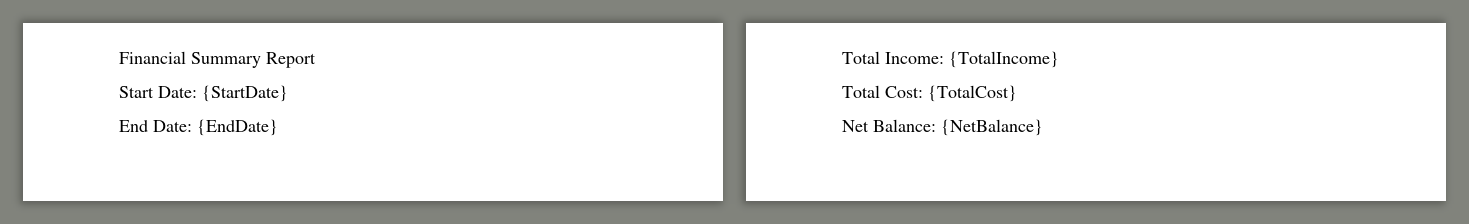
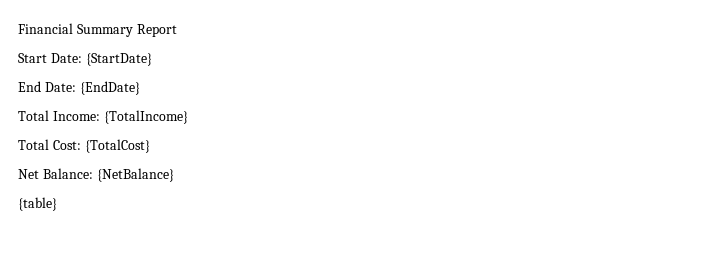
(1043, 127) none -> [18,197,57,211] // {table}

